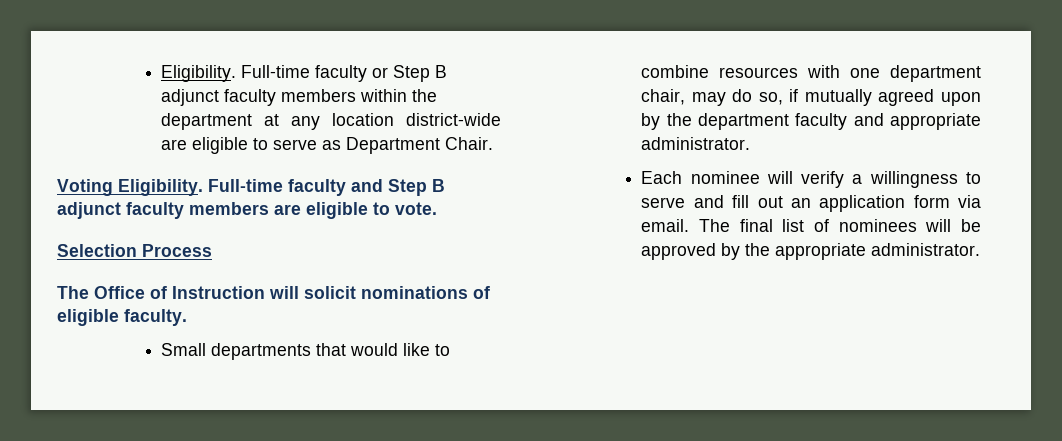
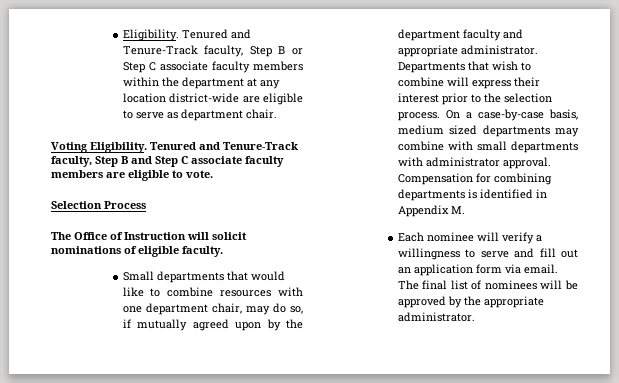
[161,65,448,82] [161,89,220,106] Eligibility. Full-time faculty or Step B adjunct -> [122,29,251,41] [122,45,303,57] [122,61,208,73] Eligibility. Tenured and Tenure-Track faculty, Step B or Step C associate
[346,137,494,154] Department Chair. -> [180,109,277,121] department chair.
[208,179,445,196] [57,202,121,219] Full-time faculty and Step B adjunct -> [150,142,298,150] [51,156,242,167] Tenured and Tenure-Track faculty, Step B and Step C associate
(751, 143) none -> [397,61,531,73] [397,77,540,89] [397,93,552,105] [397,109,578,121] [397,125,579,137] [397,141,578,153] [397,157,551,169] [397,173,552,185] [397,189,547,201] [397,205,465,217] Departments that wish to combine will express their interest prior to the selection process. On a case-by-case basis, medium sized departments may combine with small departments with administrator approval. Compensation for combining departments is identified in Appendix M.

